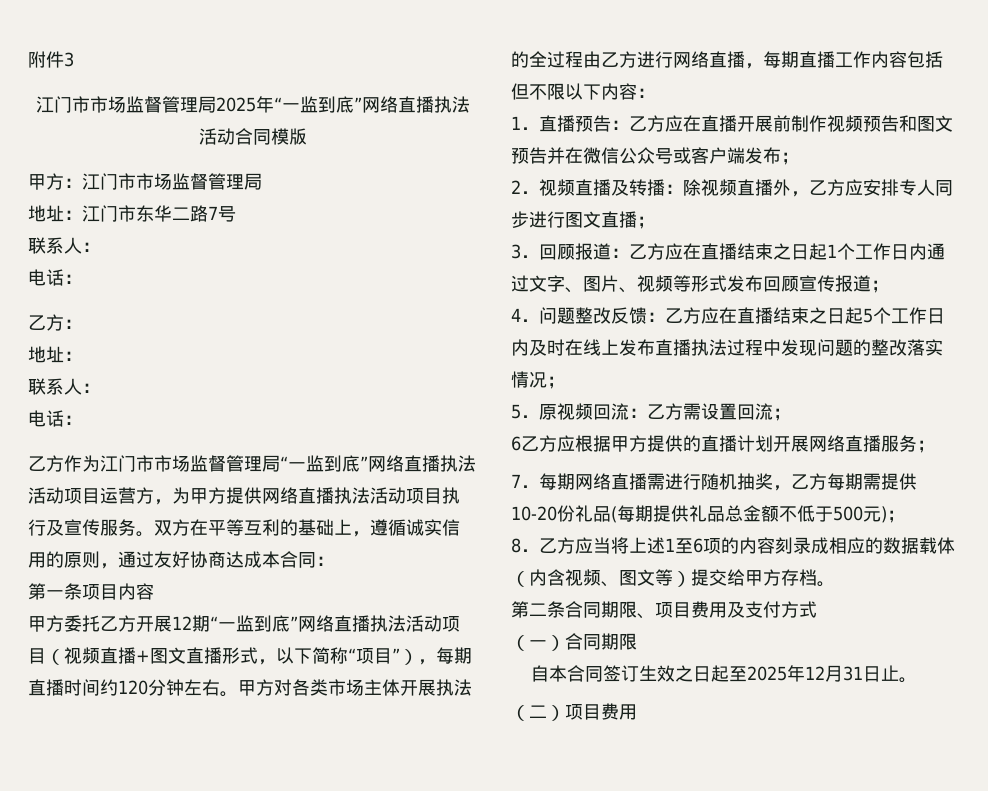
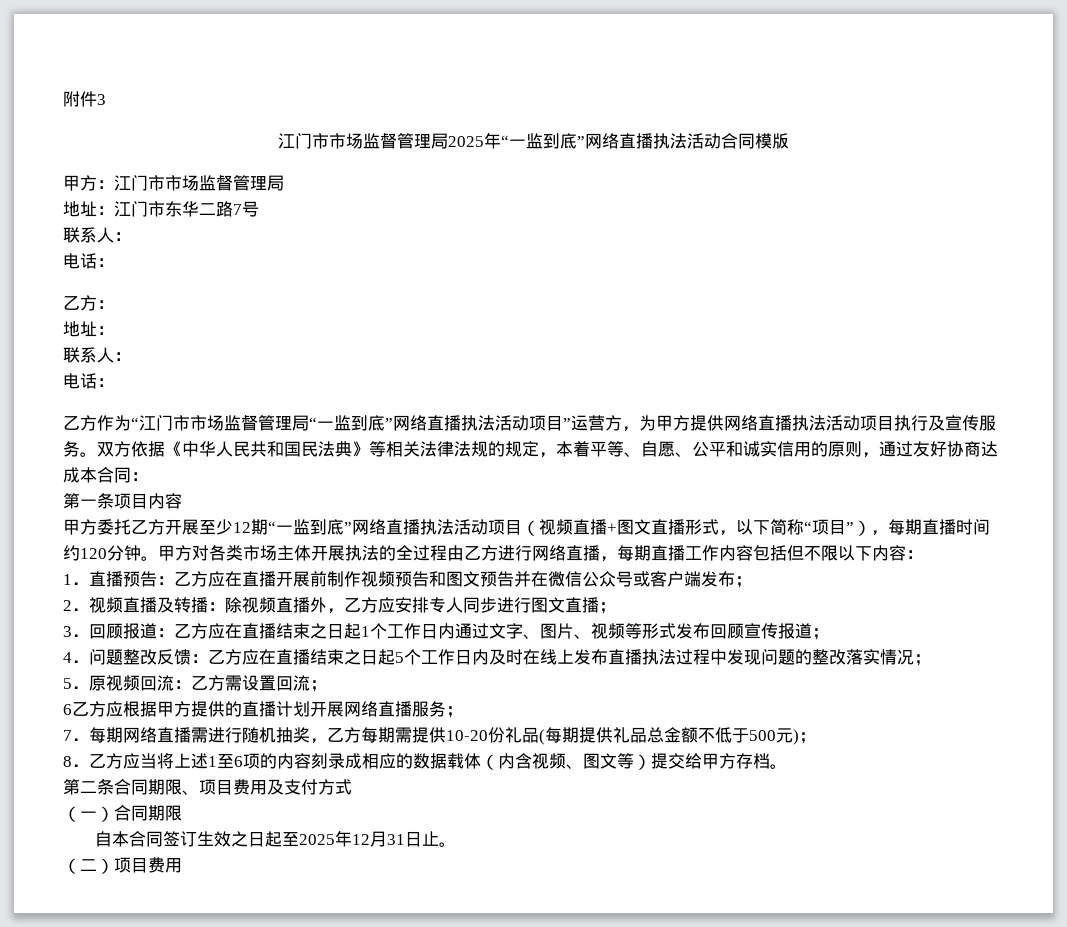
(100, 463) none -> [131,417,139,429] “
(100, 496) none -> [563,418,571,429] ”
[190,519,406,537] 在平等互利的基础上，遵循 -> [131,441,743,458] 依据《中华人民共和国民法典》等相关法律法规的规定，本着平等、自愿、公平和
(172, 623) none -> [199,519,233,535] 至少
[184,679,220,696] 左右 -> (141, 553) none

